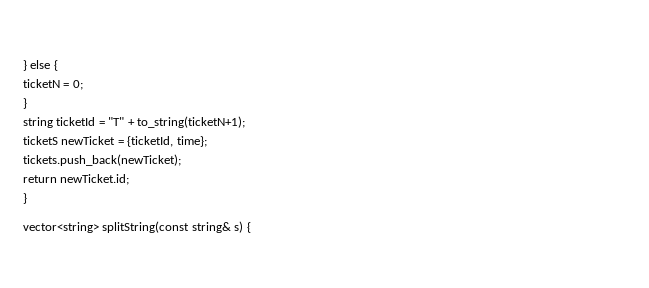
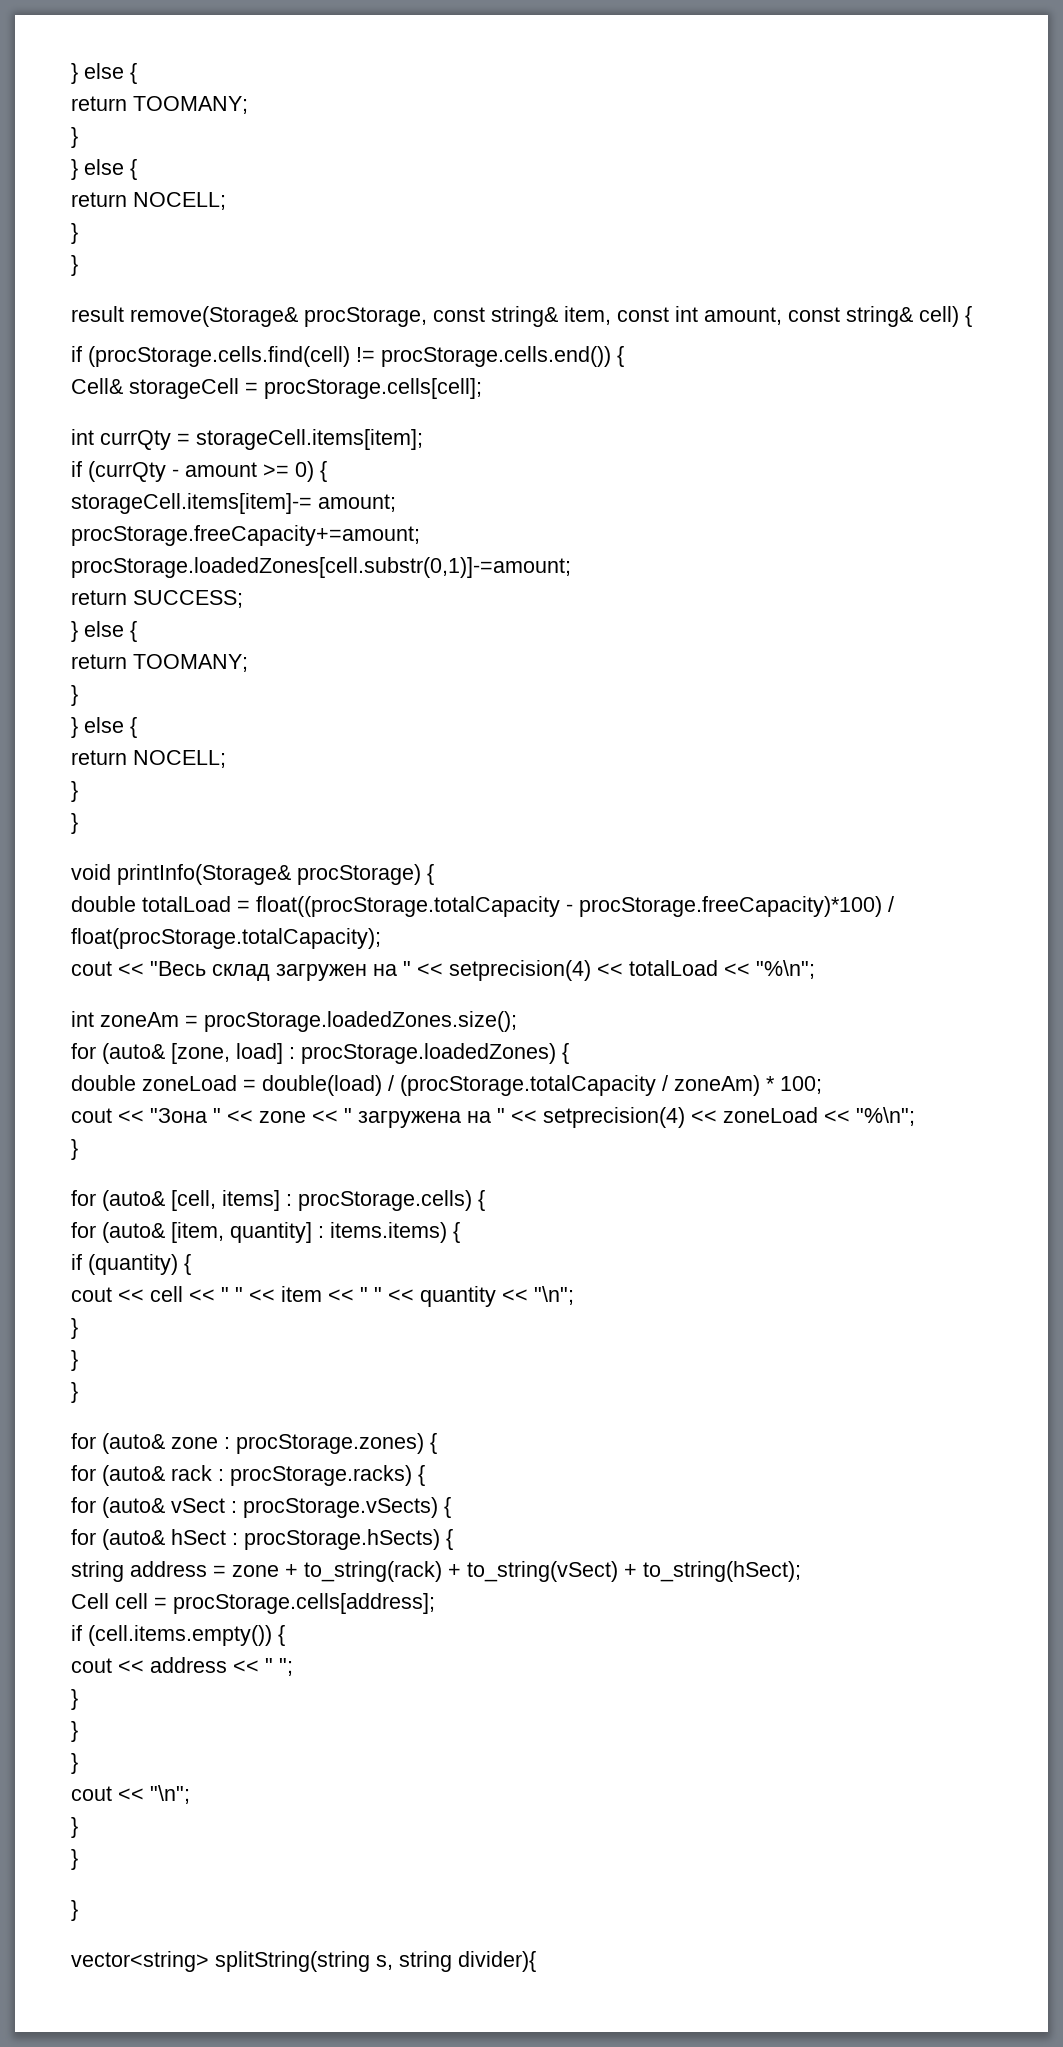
[23,60,58,71] [23,79,83,90] [23,98,27,109] [23,116,245,128] [23,136,207,147] [23,154,181,166] [23,174,130,185] [23,193,27,204] [23,221,251,233] } else { // ticketN = 0; // } // string ticketId = "T" + to_string(ticketN+1); // ticketS newTicket = {ticketId, time}; // tickets.push_back(newTicket); // return newTicket.id; // } // vector<string> splitString(const string& s) { -> [71,63,137,84] [71,96,248,114] [71,127,78,148] [71,159,137,180] [71,192,226,210] [71,223,78,244] [71,255,78,276] [71,306,972,327] [71,346,624,367] [71,378,482,399] [71,429,423,450] [71,461,327,482] [71,493,396,514] [71,525,420,546] [71,557,571,578] [71,590,243,608] [71,621,137,642] [71,654,248,672] [71,685,78,706] [71,717,137,738] [71,750,226,768] [71,781,78,802] [71,813,78,834] [71,864,434,885] [71,896,894,917] [71,928,381,949] [71,960,815,981] [71,1011,517,1032] [71,1043,569,1064] [71,1075,822,1096] [71,1107,915,1128] [71,1139,78,1160] [71,1190,485,1211] [71,1222,460,1243] [71,1254,191,1275] [71,1286,574,1307] [71,1318,78,1339] [71,1350,78,1371] [71,1382,78,1403] [71,1433,437,1454] [71,1465,425,1486] [71,1497,451,1518] [71,1529,453,1550] [71,1561,801,1582] [71,1593,435,1614] [71,1625,285,1646] [71,1657,293,1676] [71,1689,78,1710] [71,1721,78,1742] [71,1753,78,1774] [71,1785,190,1804] [71,1817,78,1838] [71,1849,78,1870] [71,1900,78,1921] [71,1951,536,1972] } else { // return TOOMANY; // } // } else { // return NOCELL; // } // } // result remove(Storage& procStorage, const string& item, const int amount, const string& cell) { // if (procStorage.cells.find(cell) != procStorage.cells.end()) { // Cell& storageCell = procStorage.cells[cell]; // int currQty = storageCell.items[item]; // if (currQty - amount >= 0) { // storageCell.items[item]-= amount; // procStorage.freeCapacity+=amount; // procStorage.loadedZones[cell.substr(0,1)]-=amount; // return SUCCESS; // } else { // return TOOMANY; // } // } else { // return NOCELL; // } // } // void printInfo(Storage& procStorage) { // double totalLoad = float((procStorage.totalCapacity - procStorage.freeCapacity)*100) / float(procStorage.totalCapacity); // cout << "Весь склад загружен на " << setprecision(4) << totalLoad << "%\n"; // int zoneAm = procStorage.loadedZones.size(); // for (auto& [zone, load] : procStorage.loadedZones) { // double zoneLoad = double(load) / (procStorage.totalCapacity / zoneAm) * 100; // cout << "Зона " << zone << " загружена на " << setprecision(4) << zoneLoad << "%\n"; // } // for (auto& [cell, items] : procStorage.cells) { // for (auto& [item, quantity] : items.items) { // if (quantity) { // cout << cell << " " << item << " " << quantity << "\n"; // } // } // } // for (auto& zone : procStorage.zones) { // for (auto& rack : procStorage.racks) { // for (auto& vSect : procStorage.vSects) { // for (auto& hSect : procStorage.hSects) { // string address = zone + to_string(rack) + to_string(vSect) + to_string(hSect); // Cell cell = procStorage.cells[address]; // if (cell.items.empty()) { // cout << address << " "; // } // } // } // cout << "\n"; // } // } // } // vector<string> splitString(string s, string divider){

